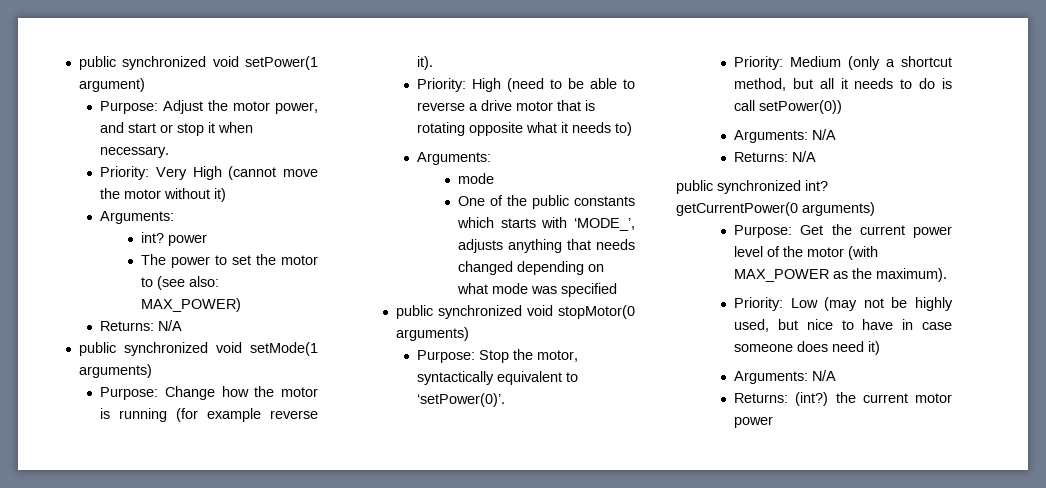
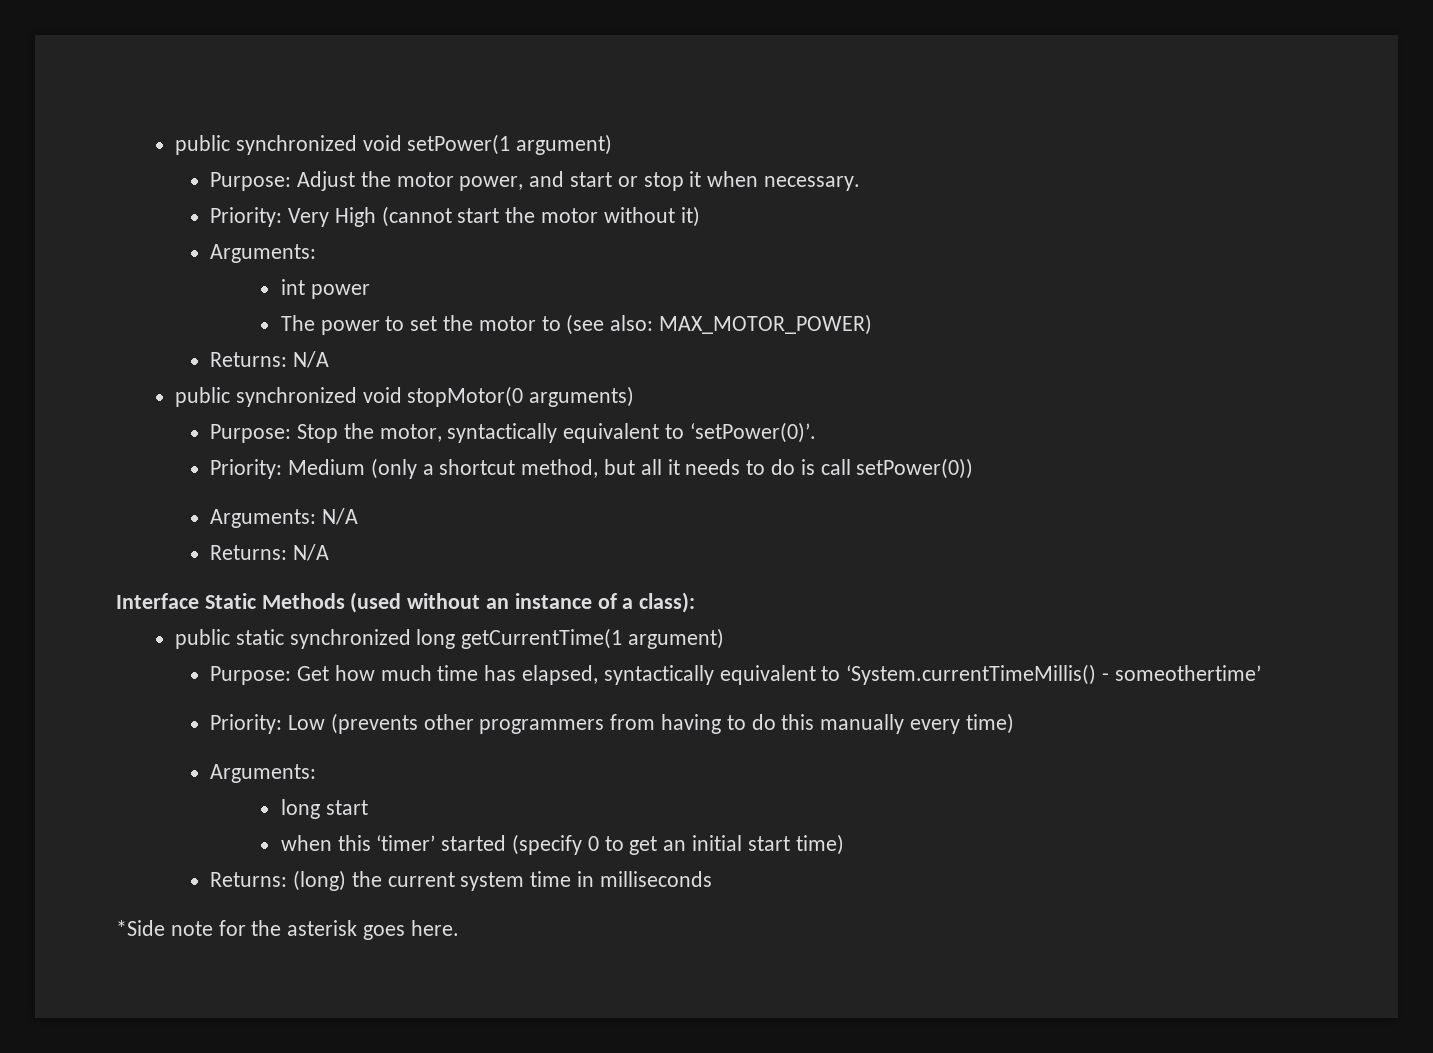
[282,169,318,177] move -> [457,208,500,223] start
[140,232,164,243] int? -> [280,279,305,295] int
[140,298,241,312] [100,320,183,331] [78,342,318,356] [78,364,152,378] [100,386,318,400] [100,408,318,422] [417,56,434,70] [417,78,635,92] [417,100,596,111] [417,122,633,136] [417,152,492,165] [457,173,494,184] [457,195,635,209] [456,217,635,231] [457,239,635,253] [457,261,604,275] [456,283,617,297] MAX_POWER) // Returns: N/A // public synchronized void setMode(1 arguments) // Purpose: Change how the motor is running (for example reverse it). // Priority: High (need to be able to reverse a drive motor that is rotating opposite what it needs to) // Arguments: // mode // One of the public constants which starts with ‘MODE_’, adjusts anything that needs changed depending on what mode was specified -> [658,314,872,335] [210,351,329,368] MAX_MOTOR_POWER) // Returns: N/A
[676,180,828,194] [676,202,875,216] [734,224,952,238] [734,246,879,260] [734,268,948,282] [734,297,953,311] [734,319,952,332] [734,341,881,355] [734,370,837,384] [734,392,952,406] [734,416,774,428] public synchronized int? getCurrentPower(0 arguments) // Purpose: Get the current power level of the motor (with MAX_POWER as the maximum). // Priority: Low (may not be highly used, but nice to have in case someone does need it) // Arguments: N/A // Returns: (int?) the current motor power -> [116,592,696,613] [174,628,724,649] [210,664,1261,685] [210,713,1014,734] [210,764,317,783] [280,799,368,819] [280,834,844,855] [210,870,712,891] [116,920,459,940] Interface Static Methods (used without an instance of a class): // public static synchronized long getCurrentTime(1 argument) // Purpose: Get how much time has elapsed, syntactically equivalent to ‘System.currentTimeMillis() - someothertime’ // Priority: Low (prevents other programmers from having to do this manually every time) // Arguments: // long start // when this ‘timer’ started (specify 0 to get an initial start time) // Returns: (long) the current system time in milliseconds // *Side note for the asterisk goes here.

